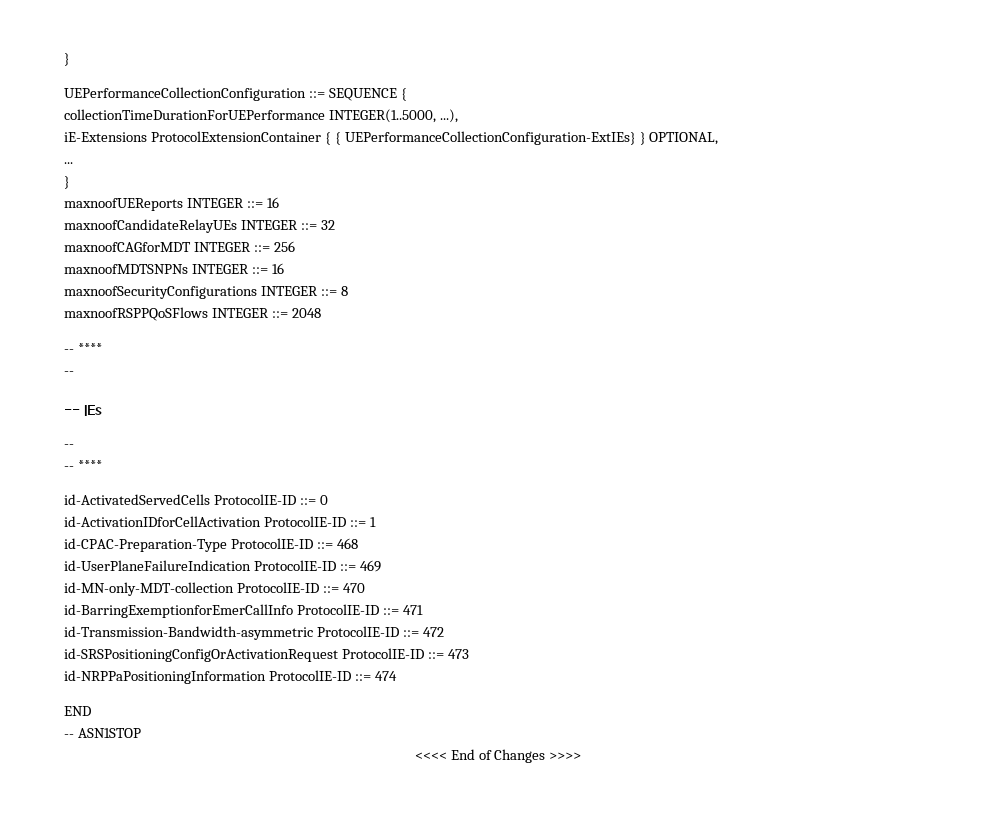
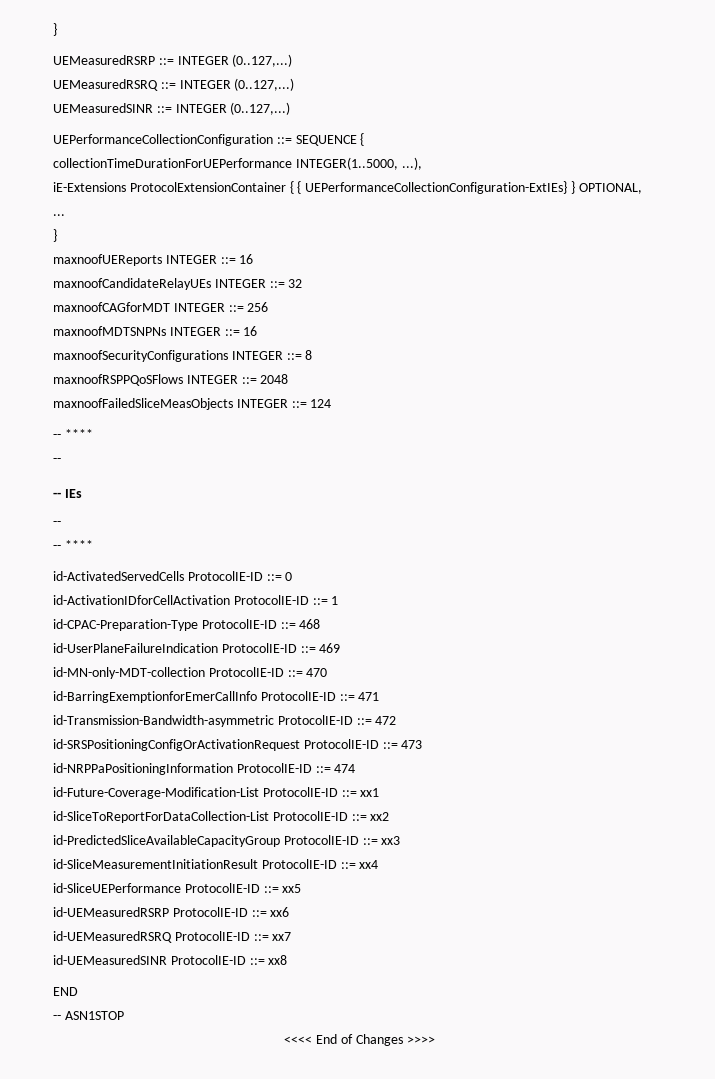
[64,53,70,66] } -> [53,23,57,36] [53,54,293,67] [53,78,295,91] [53,102,291,115] } // UEMeasuredRSRP ::= INTEGER (0..127,...) // UEMeasuredRSRQ ::= INTEGER (0..127,...) // UEMeasuredSINR ::= INTEGER (0..127,...)
(321, 313) none -> [53,398,332,410] // maxnoofFailedSliceMeasObjects INTEGER ::= 124
(397, 676) none -> [53,787,380,799] [53,811,390,823] [53,835,401,847] [53,859,379,869] [53,883,302,893] [53,907,290,917] [53,931,292,943] [53,955,288,965] // id-Future-Coverage-Modification-List ProtocolIE-ID ::= xx1 // id-SliceToReportForDataCollection-List ProtocolIE-ID ::= xx2 // id-PredictedSliceAvailableCapacityGroup ProtocolIE-ID ::= xx3 // id-SliceMeasurementInitiationResult ProtocolIE-ID ::= xx4 // id-SliceUEPerformance ProtocolIE-ID ::= xx5 // id-UEMeasuredRSRP ProtocolIE-ID ::= xx6 // id-UEMeasuredRSRQ ProtocolIE-ID ::= xx7 // id-UEMeasuredSINR ProtocolIE-ID ::= xx8

